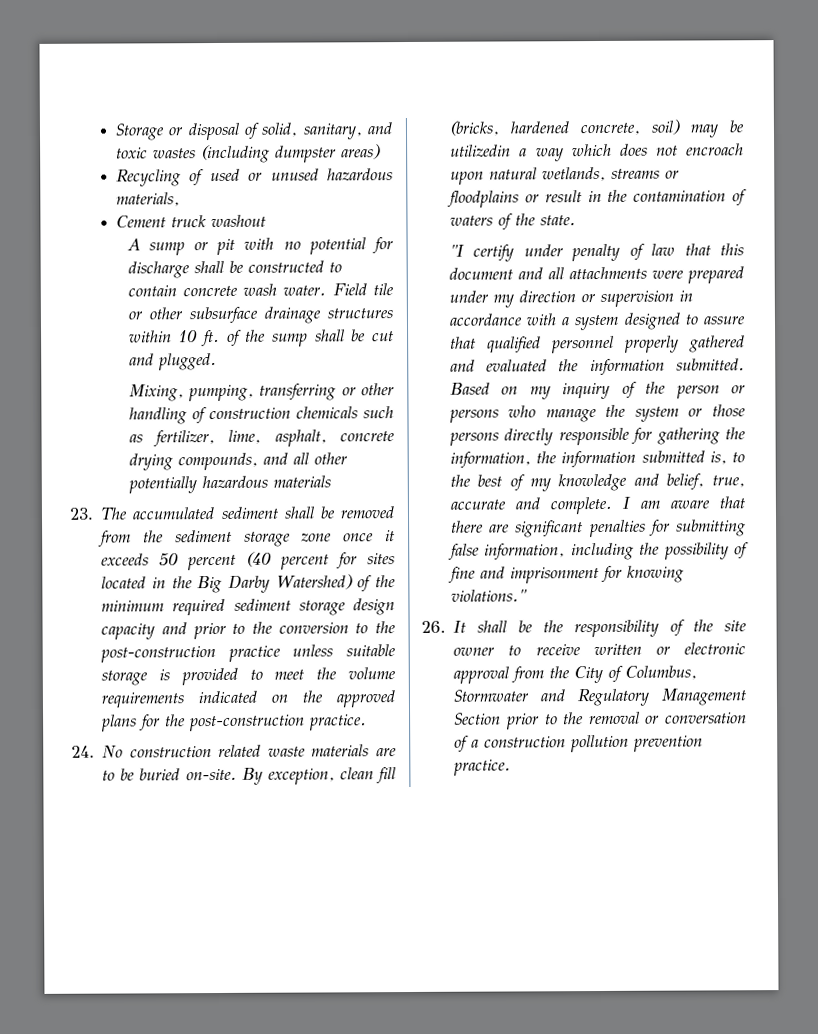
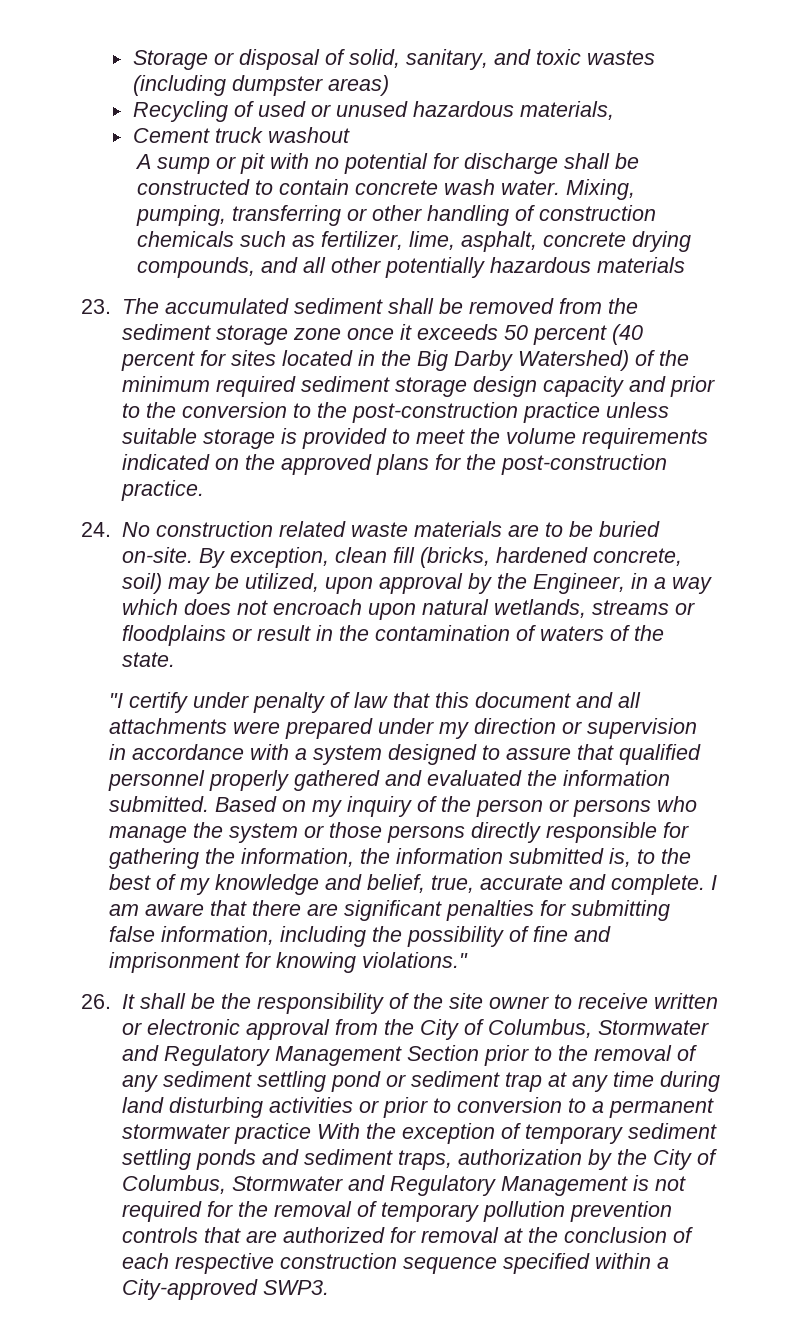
[332,283,394,296] [127,306,393,325] [128,329,394,348] [128,353,217,371] Field tile or other subsurface drainage structures within 10 ft. of the sump shall be cut and plugged. // -> (561, 187) none
[450,144,512,157] utilizedin -> [244,573,648,594] utilized, upon approval by the Engineer, in
[645,712,747,724] [454,734,704,753] [453,759,512,776] or conversation of a construction pollution prevention practice. -> [676,1045,697,1061] [121,1071,720,1092] [121,1097,714,1118] [121,1123,717,1144] [121,1149,717,1170] [121,1175,686,1196] [121,1201,672,1222] [121,1227,693,1243] [121,1253,669,1274] [121,1279,329,1300] of any sediment settling pond or sediment trap at any time during land disturbing activities or prior to conversion to a permanent stormwater practice With the exception of temporary sediment settling ponds and sediment traps, authorization by the City of Columbus, Stormwater and Regulatory Management is not required for the removal of temporary pollution prevention controls that are authorized for removal at the conclusion of each respective construction sequence specified within a City-approved SWP3.

